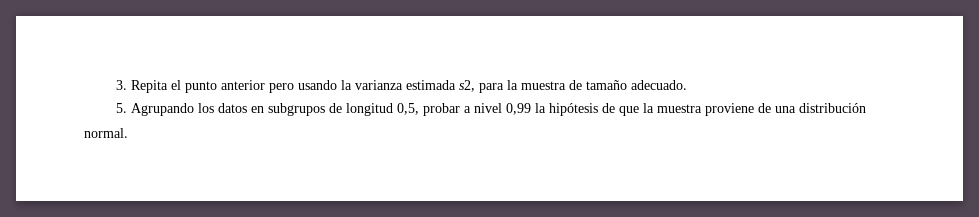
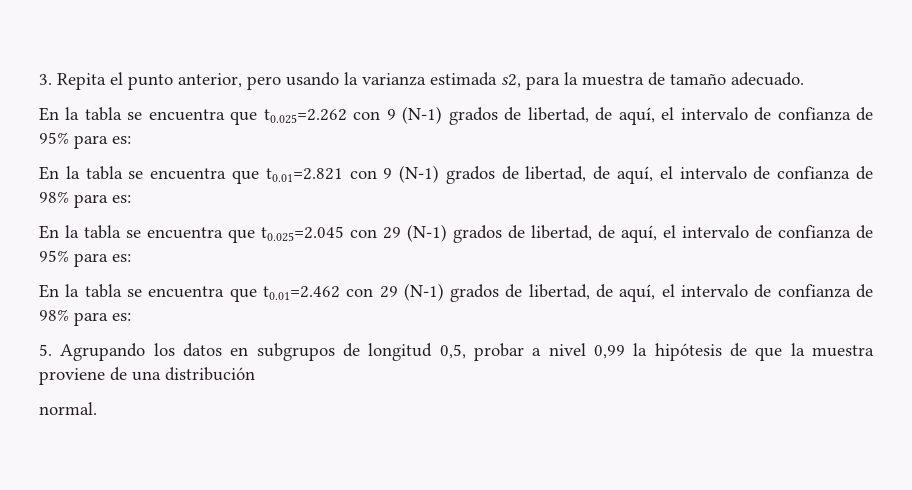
[221,80,266,90] anterior -> [178,73,242,88] anterior,
(688, 85) none -> [39,106,874,125] [39,132,131,149] [39,165,873,184] [39,191,131,208] [39,224,873,243] [39,250,131,267] [39,283,873,302] [39,309,131,326] // En la tabla se encuentra que t0.025=2.262 con 9 (N-1) grados de libertad, de aquí, el intervalo de confianza de 95% para es: // En la tabla se encuentra que t0.01=2.821 con 9 (N-1) grados de libertad, de aquí, el intervalo de confianza de 98% para es: // En la tabla se encuentra que t0.025=2.045 con 29 (N-1) grados de libertad, de aquí, el intervalo de confianza de 95% para es: // En la tabla se encuentra que t0.01=2.462 con 29 (N-1) grados de libertad, de aquí, el intervalo de confianza de 98% para es:

